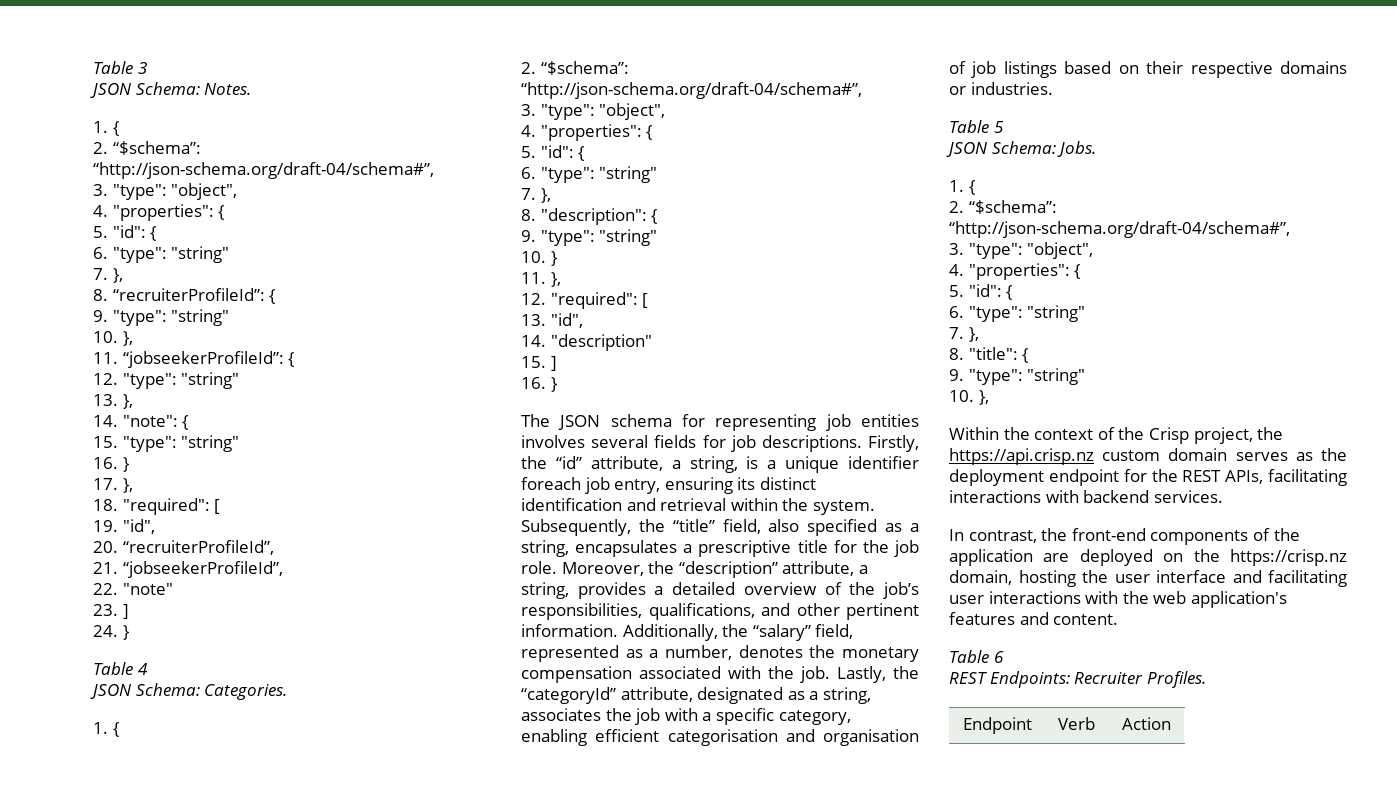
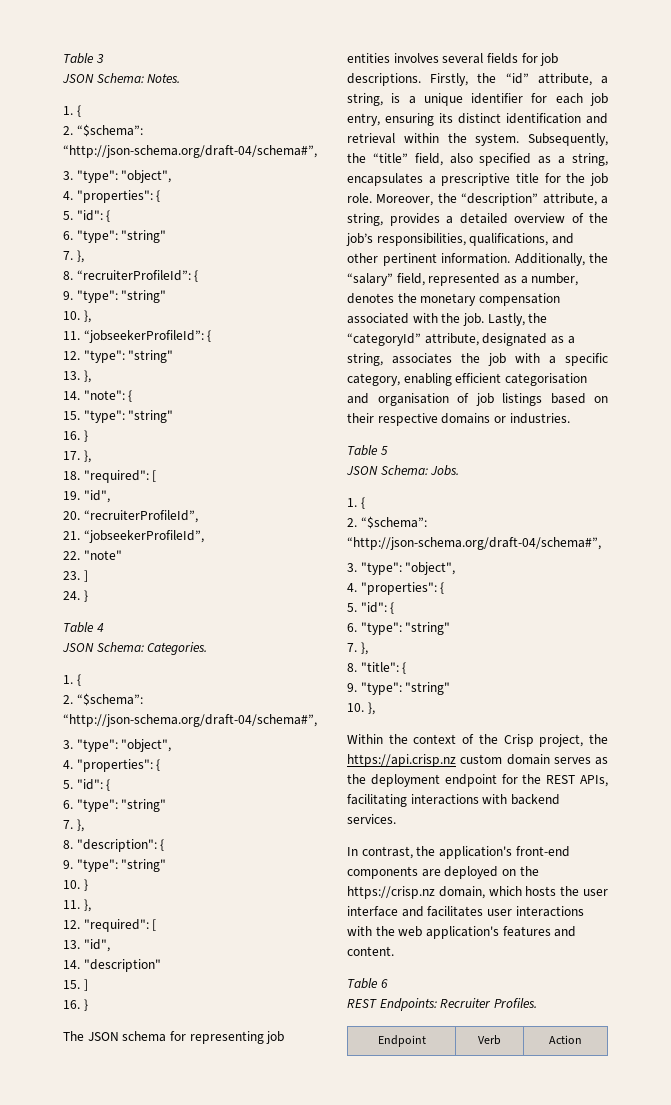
[521,477,581,490] foreach -> [531,93,583,104] for each
(1068, 534) none -> [438,846,512,859] application's
[1252,528,1300,541] [949,549,1033,566] of the application -> (418, 872) none
[1018,570,1076,587] hosting -> [488,886,557,896] which hosts
[1268,570,1347,587] facilitating -> [427,906,484,917] facilitates

